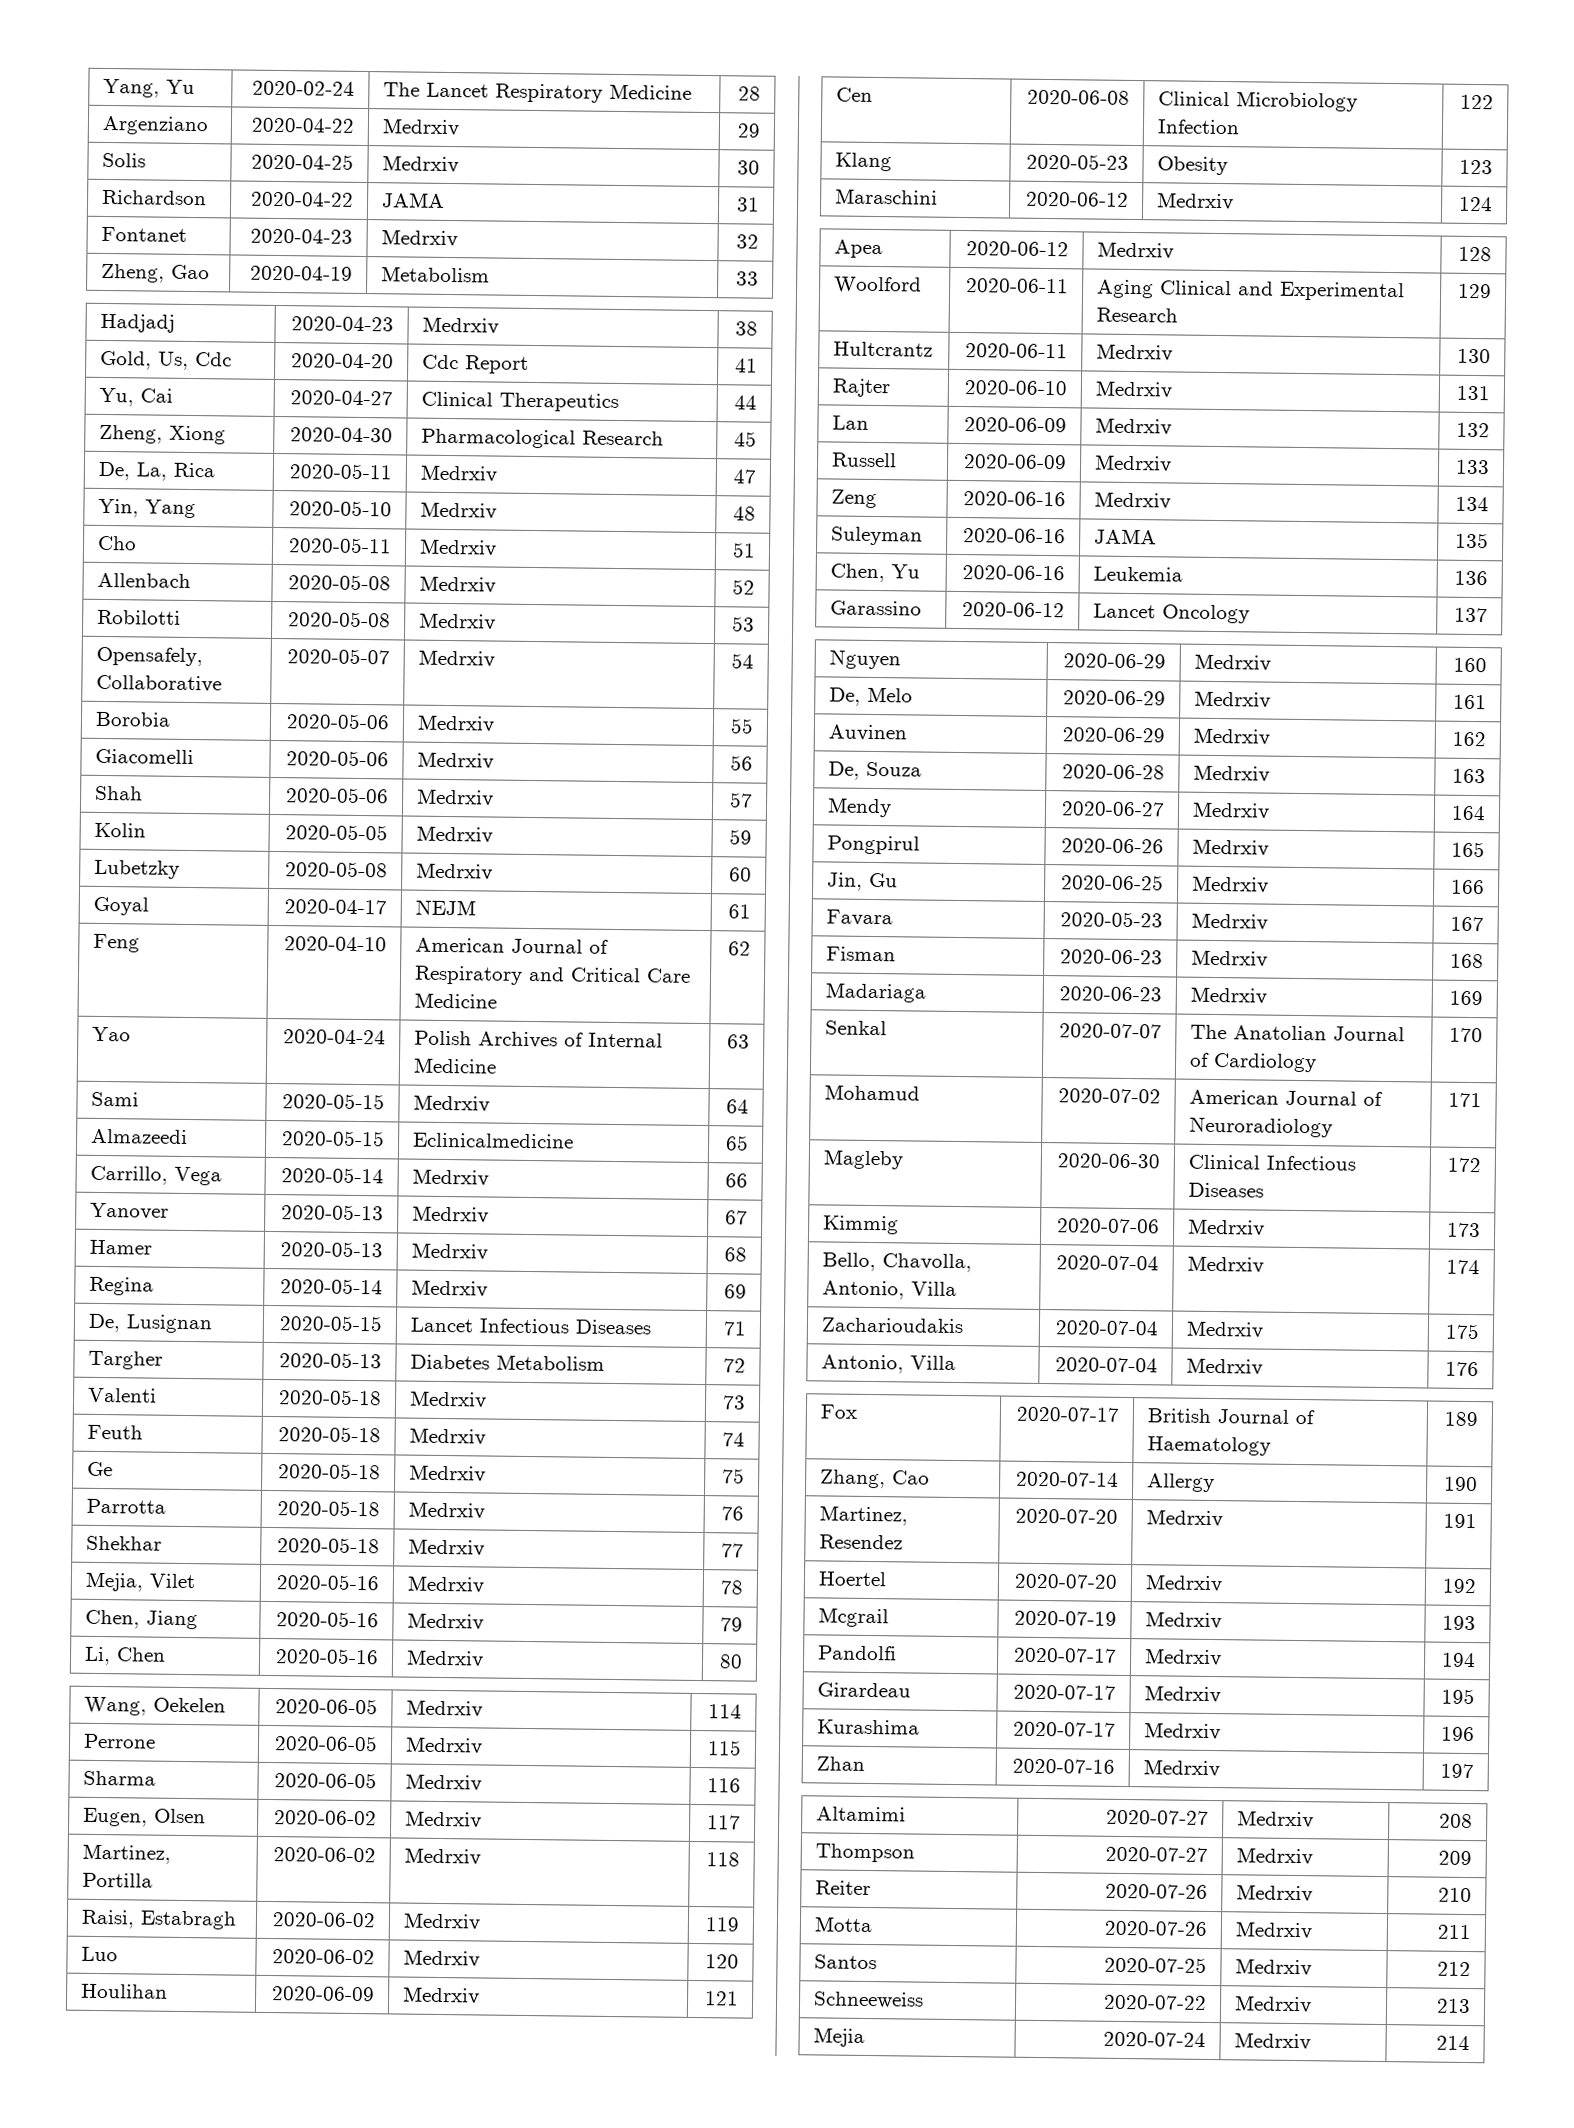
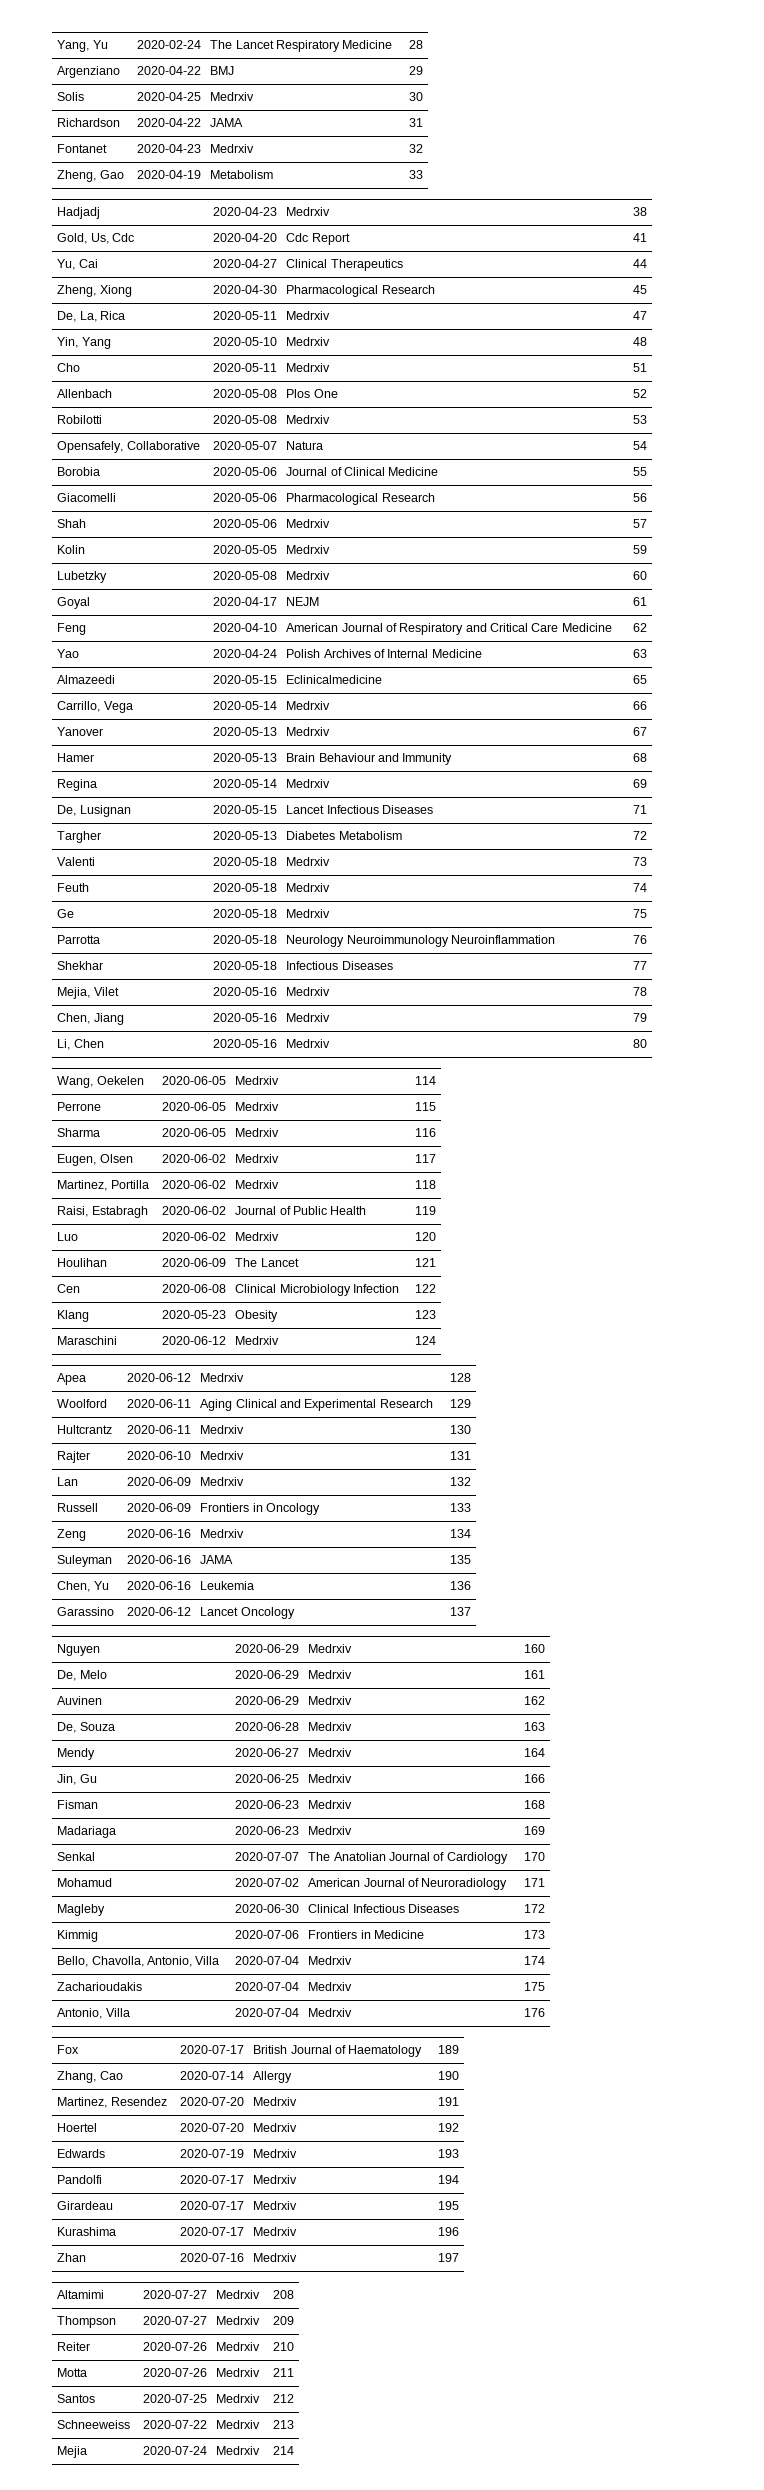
[382,118,461,137] Medrxiv -> [210,66,235,75] BMJ
[419,575,497,594] Medrxiv -> [286,389,338,398] Plos One
[418,649,496,668] Medrxiv -> [286,441,324,450] Natura
[417,714,496,733] Medrxiv -> [286,467,439,476] Journal of Clinical Medicine
[417,751,495,770] Medrxiv -> [286,493,435,505] Pharmacological Research
[91,1091,140,1107] [281,1093,385,1110] [413,1094,491,1113] [725,1099,749,1114] // Sami | 2020-05-15 | Medrxiv | 64 -> (647, 653) none
[411,1242,489,1261] Medrxiv -> [286,753,453,765] Brain Behaviour and Immunity
[408,1501,486,1520] Medrxiv -> [286,935,555,947] Neurology Neuroimmunology Neuroinflammation
[408,1538,486,1557] Medrxiv -> [286,961,393,970] Infectious Diseases
[403,1912,482,1931] Medrxiv -> [235,1206,367,1215] Journal of Public Health
[402,1986,481,2005] Medrxiv -> [235,1258,299,1267] The Lancet
[1094,454,1173,473] Medrxiv -> [200,1503,320,1515] Frontiers in Oncology
[827,835,921,855] [1060,838,1164,854] [1192,838,1270,857] [1450,841,1485,858] // Pongpirul | 2020-06-26 | Medrxiv | 165 -> (545, 1752) none
[826,909,894,927] [1059,911,1163,928] [1191,912,1269,931] [1449,916,1484,932] // Favara | 2020-05-23 | Medrxiv | 167 -> (545, 1778) none
[1188,1218,1266,1237] Medrxiv -> [308,1930,424,1939] Frontiers in Medicine
[818,1607,890,1628] Mcgrail -> [57,2149,106,2158] Edwards

